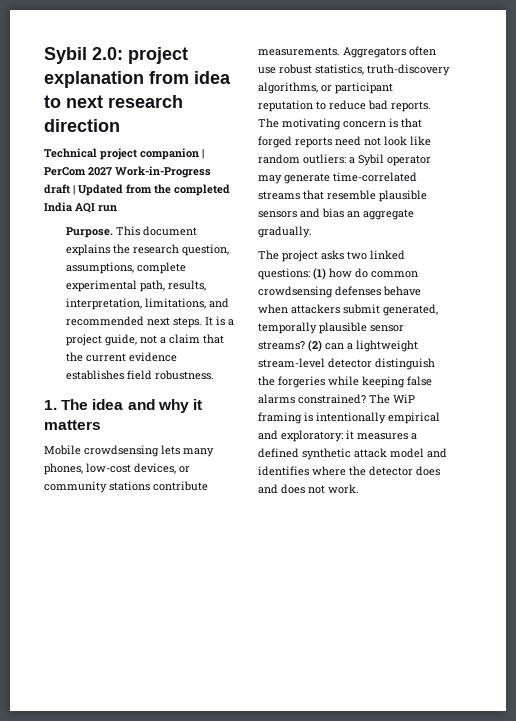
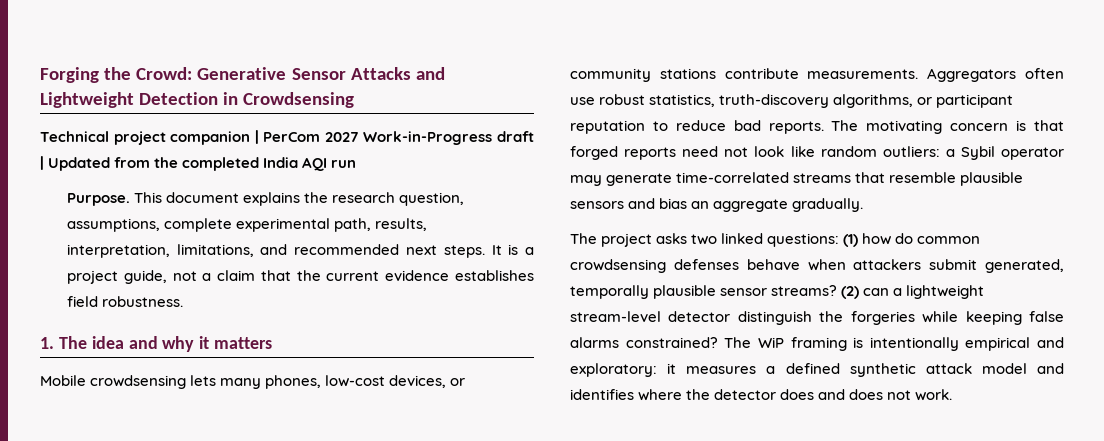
[44,47,188,64] [44,71,231,88] [44,95,183,108] [44,119,120,132] Sybil 2.0: project explanation from idea to next research direction -> [40,67,445,83] [40,92,355,108] Forging the Crowd: Generative Sensor Attacks and Lightweight Detection in Crowdsensing

